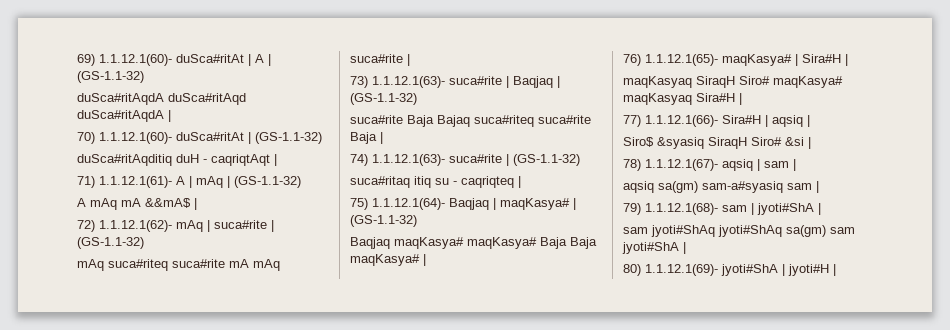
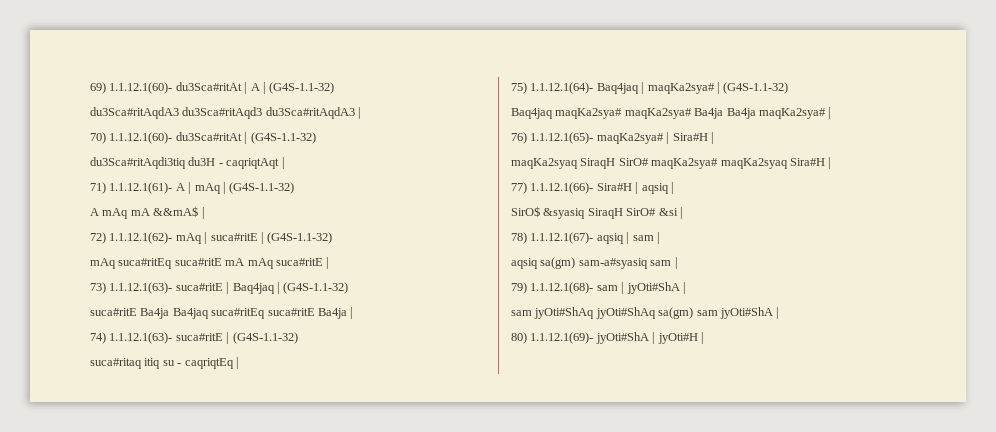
[176,54,244,63] duSca#ritAt -> [175,82,242,91] du3Sca#ritAt
[77,71,144,83] [77,93,246,105] [77,110,164,122] (GS-1.1-32) // duSca#ritAqdA duSca#ritAqd duSca#ritAqdA -> [269,82,335,94] [90,107,355,119] (G4S-1.1-32) // du3Sca#ritAqdA3 du3Sca#ritAqd3 du3Sca#ritAqdA3
[176,132,322,144] [77,154,199,166] duSca#ritAt | (GS-1.1-32) // duSca#ritAqditiq duH -> [175,132,316,144] [90,157,216,169] du3Sca#ritAt | (G4S-1.1-32) // du3Sca#ritAqdi3tiq du3H
[234,176,301,188] (GS-1.1-32) -> [229,182,295,194] (G4S-1.1-32)
[214,220,274,232] [77,237,144,249] [77,259,225,271] suca#rite | (GS-1.1-32) // mAq suca#riteq suca#rite -> [210,232,333,244] [90,258,222,269] suca#ritE | (G4S-1.1-32) // mAq suca#ritEq suca#ritE
[350,54,403,63] suca#rite -> [275,258,323,266] suca#ritE
[449,76,560,88] [350,93,417,105] [350,115,591,127] [350,132,377,144] suca#rite | Baqjaq | (GS-1.1-32) // suca#rite Baja Bajaq suca#riteq suca#rite Baja -> [175,282,349,294] [90,308,347,319] suca#ritE | Baq4jaq | (G4S-1.1-32) // suca#ritE Ba4ja Ba4jaq suca#ritEq suca#ritE Ba4ja
[449,154,580,166] suca#rite | (GS-1.1-32) -> [175,332,298,344] suca#ritE | (G4S-1.1-32)
[461,176,514,188] caqriqteq -> [184,358,234,369] caqriqtEq
[449,198,576,210] [350,215,417,227] [350,237,597,249] [350,254,420,266] Baqjaq | maqKasya# | (GS-1.1-32) // Baqjaq maqKasya# maqKasya# Baja Baja maqKasya# -> [596,82,789,94] [511,108,826,119] Baq4jaq | maqKa2sya# | (G4S-1.1-32) // Baq4jaq maqKa2sya# maqKa2sya# Ba4ja Ba4ja maqKa2sya#
[722,54,792,66] maqKasya# -> [596,133,664,144] maqKa2sya#
[623,76,843,88] [623,93,692,105] maqKasyaq SiraqH Siro# maqKasya# maqKasyaq -> [511,158,788,169] maqKa2syaq SiraqH SirO# maqKa2sya# maqKa2syaq
[623,137,654,147] Siro$ -> [511,206,540,217] SirO$
[751,137,782,146] Siro# -> [626,208,657,216] SirO#
[757,203,814,215] jyoti#ShA -> [626,282,680,294] jyOti#ShA
[651,225,782,237] jyoti#ShAq jyoti#ShAq -> [534,307,656,319] jyOti#ShAq jyOti#ShAq
[622,242,679,254] jyoti#ShA -> [719,307,773,319] jyOti#ShA
[721,264,829,276] jyoti#ShA | jyoti#H -> [595,332,698,344] jyOti#ShA | jyOti#H

